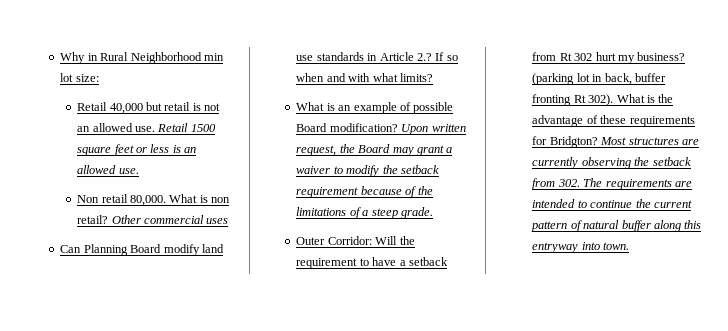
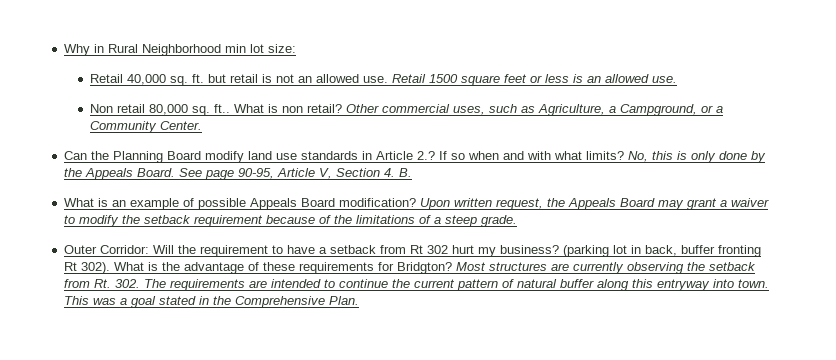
(143, 108) none -> [169,74,204,86] sq. ft.
[129,195,166,206] 80,000. -> [148,104,230,116] 80,000 sq. ft..
[206,218,229,224] uses -> [452,104,723,116] [89,121,202,133] uses, such as Agriculture, a Campground, or a Community Center.
(82, 249) none -> [90,151,109,160] the
(433, 77) none -> [627,151,766,163] [63,168,412,180] No, this is only done by the Appeals Board. See page 90-95, Article V, Section 4. B.
(454, 108) none -> [249,198,297,210] Appeals
(355, 148) none -> [567,198,616,210] Appeals
(556, 184) none -> [93,279,111,288] Rt.
(630, 246) none -> [63,296,359,308] This was a goal stated in the Comprehensive Plan.

